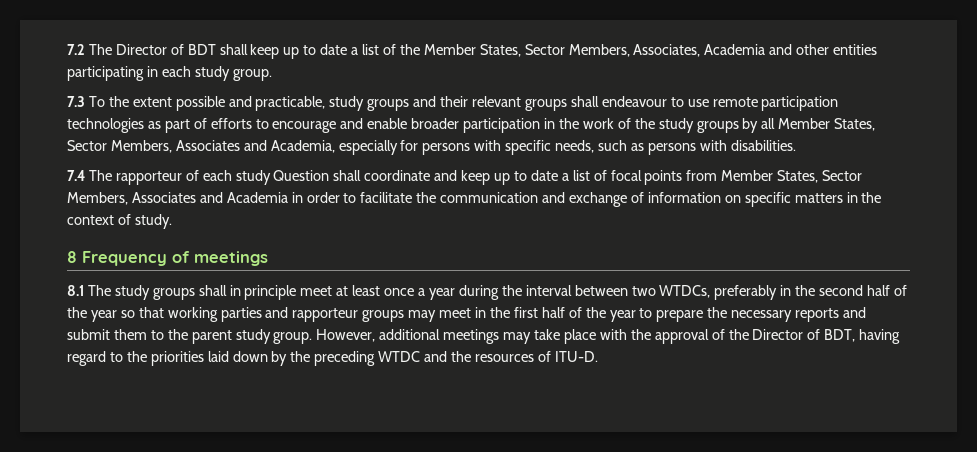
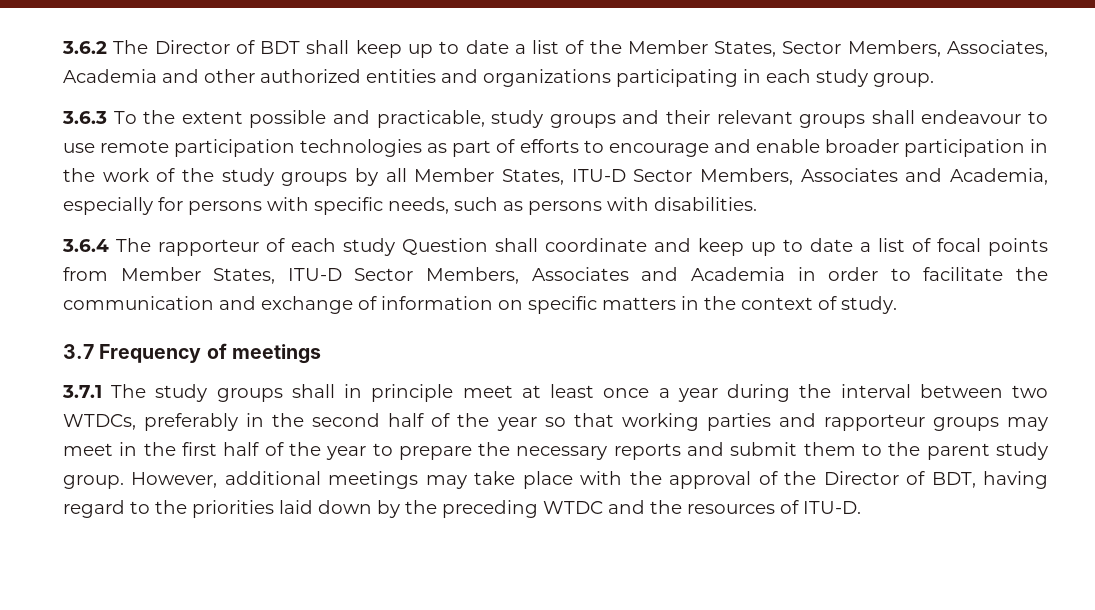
[67,44,85,55] 7.2 -> [62,41,107,54] 3.6.2
[833,44,878,55] entities -> [260,69,611,87] authorized entities and organizations
[67,96,85,107] 7.3 -> [62,111,107,124] 3.6.3
(876, 124) none -> [571,169,626,182] ITU-D
[67,170,85,181] 7.4 -> [62,239,109,252] 3.6.4
(819, 176) none -> [287,268,342,281] ITU-D
[67,251,77,263] 8 -> [63,344,94,359] 3.7
[67,285,84,296] 8.1 -> [62,385,102,398] 3.7.1

